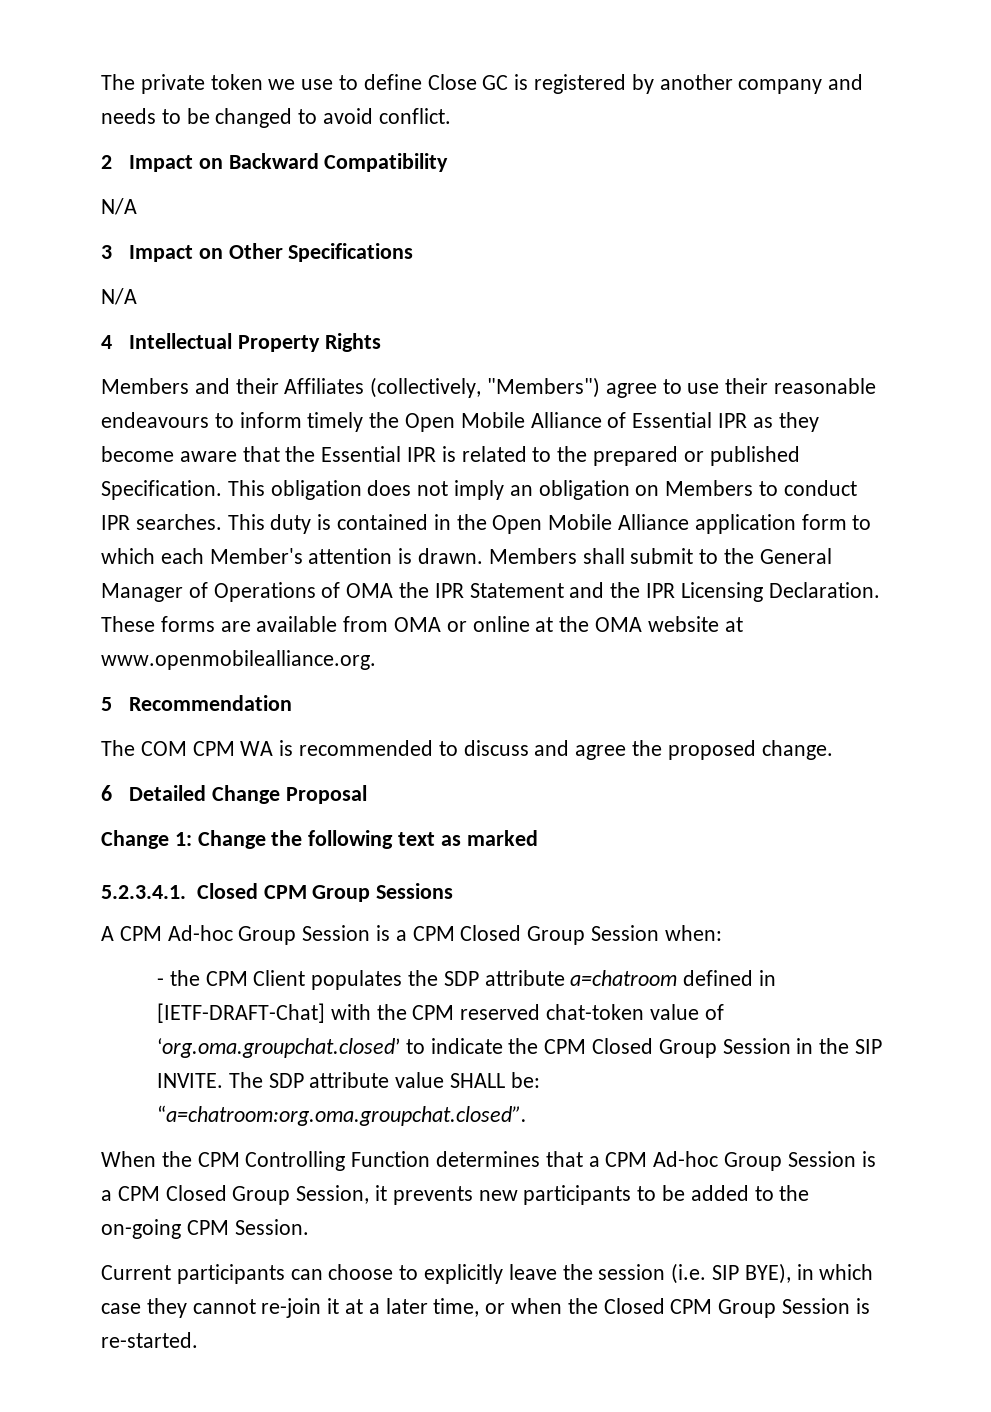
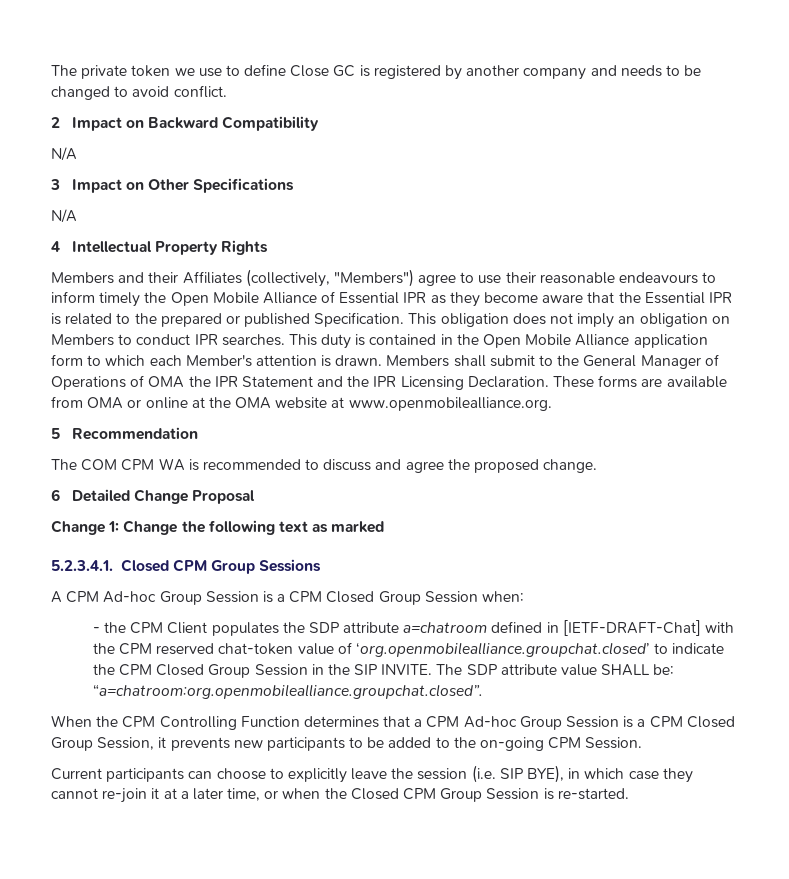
[156,1038,400,1058] ‘org.oma.groupchat.closed’ -> [355,642,650,657] ‘org.openmobilealliance.groupchat.closed’
[156,1105,527,1126] “a=chatroom:org.oma.groupchat.closed”. -> [92,684,483,699] “a=chatroom:org.openmobilealliance.groupchat.closed”.

